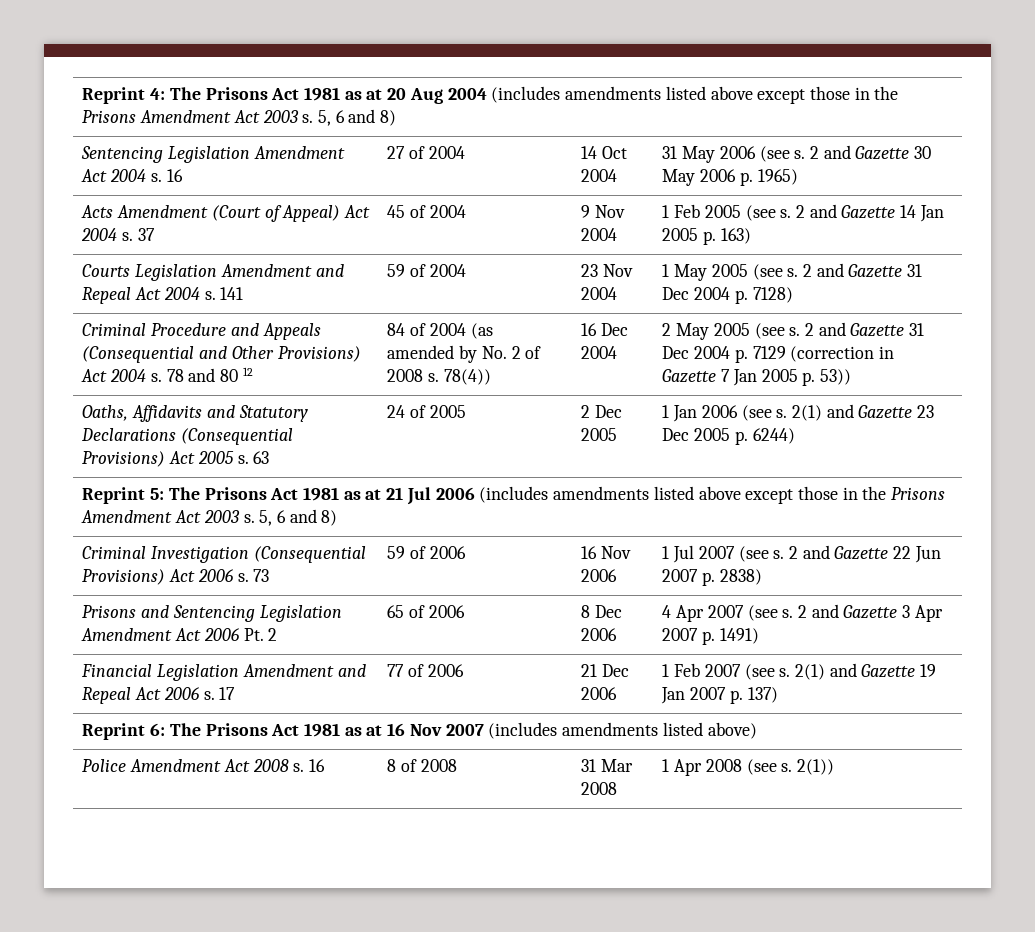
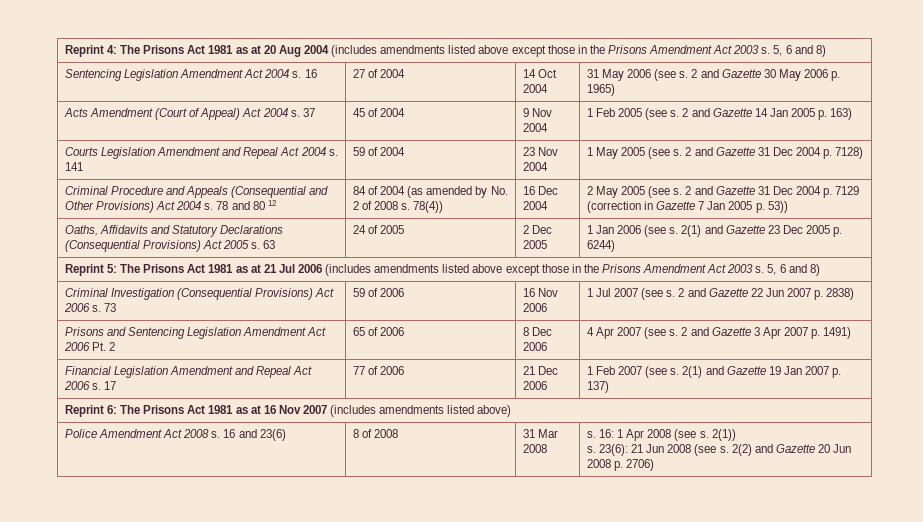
(325, 765) none -> [238,429,286,441] and 23(6)
(618, 788) none -> [586,429,615,438] s. 16:
(834, 767) none -> [586,444,852,456] [586,459,655,471] // s. 23(6): 21 Jun 2008 (see s. 2(2) and Gazette 20 Jun 2008 p. 2706)

